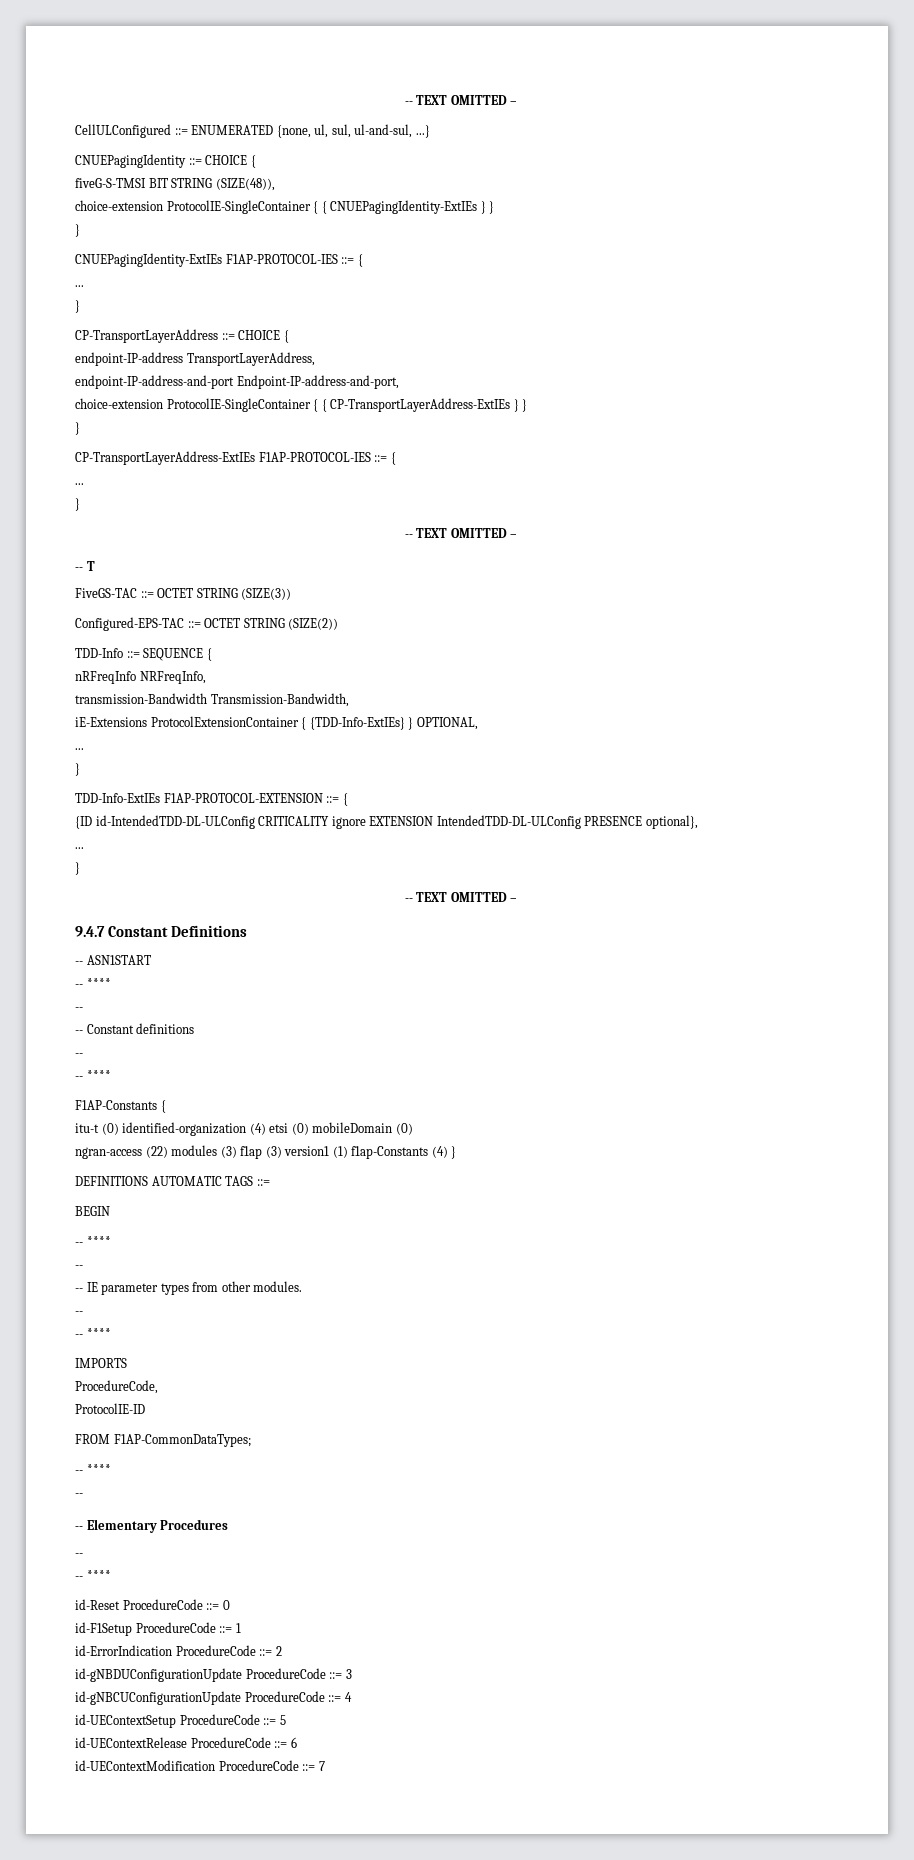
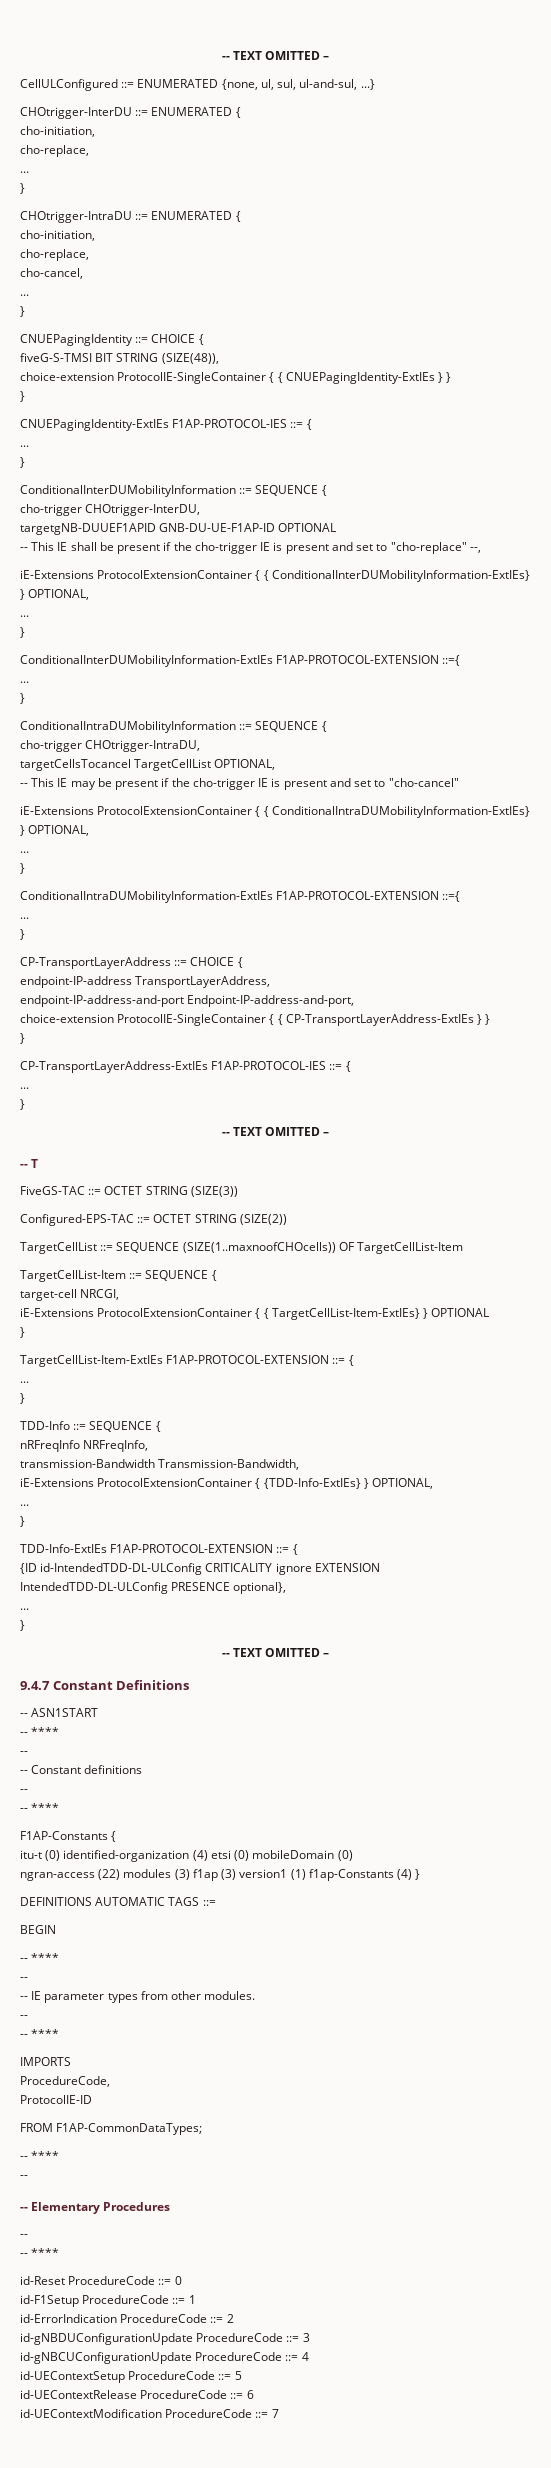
(430, 131) none -> [20,107,241,119] [20,126,95,137] [20,145,89,157] [20,171,29,173] [20,183,25,194] [20,211,241,223] [20,230,95,241] [20,249,89,261] [20,268,83,279] [20,294,29,296] [20,306,25,317] // CHOtrigger-InterDU ::= ENUMERATED { // cho-initiation, // cho-replace, // ... // } // CHOtrigger-IntraDU ::= ENUMERATED { // cho-initiation, // cho-replace, // cho-cancel, // ... // }
(80, 306) none -> [20,485,327,497] [20,504,201,516] [20,523,337,535] [20,542,481,554] [20,570,530,582] [20,589,90,600] [20,615,29,617] [20,627,25,638] [20,655,461,667] [20,681,29,683] [20,693,25,704] [20,721,327,733] [20,740,201,752] [20,759,276,771] [20,778,459,790] [20,806,530,818] [20,825,90,836] [20,851,29,853] [20,863,25,874] [20,891,461,903] [20,917,29,919] [20,929,25,940] // ConditionalInterDUMobilityInformation ::= SEQUENCE { // cho-trigger CHOtrigger-InterDU, // targetgNB-DUUEF1APID GNB-DU-UE-F1AP-ID OPTIONAL // -- This IE shall be present if the cho-trigger IE is present and set to "cho-replace" --, // iE-Extensions ProtocolExtensionContainer { { ConditionalInterDUMobilityInformation-ExtIEs} } OPTIONAL, // ... // } // ConditionalInterDUMobilityInformation-ExtIEs F1AP-PROTOCOL-EXTENSION ::={ // ... // } // ConditionalIntraDUMobilityInformation ::= SEQUENCE { // cho-trigger CHOtrigger-IntraDU, // targetCellsTocancel TargetCellList OPTIONAL, // -- This IE may be present if the cho-trigger IE is present and set to "cho-cancel" // iE-Extensions ProtocolExtensionContainer { { ConditionalIntraDUMobilityInformation-ExtIEs} } OPTIONAL, // ... // } // ConditionalIntraDUMobilityInformation-ExtIEs F1AP-PROTOCOL-EXTENSION ::={ // ... // }
(339, 624) none -> [20,1242,464,1254] [20,1270,217,1282] [20,1289,120,1301] [20,1308,490,1320] [20,1327,25,1338] [20,1355,354,1367] [20,1381,29,1383] [20,1393,25,1404] // TargetCellList ::= SEQUENCE (SIZE(1..maxnoofCHOcells)) OF TargetCellList-Item // TargetCellList-Item ::= SEQUENCE { // target-cell NRCGI, // iE-Extensions ProtocolExtensionContainer { { TargetCellList-Item-ExtIEs} } OPTIONAL // } // TargetCellList-Item-ExtIEs F1AP-PROTOCOL-EXTENSION ::= { // ... // }

